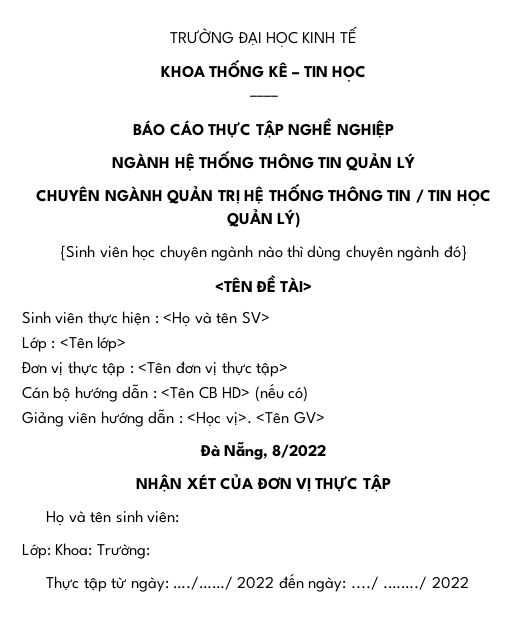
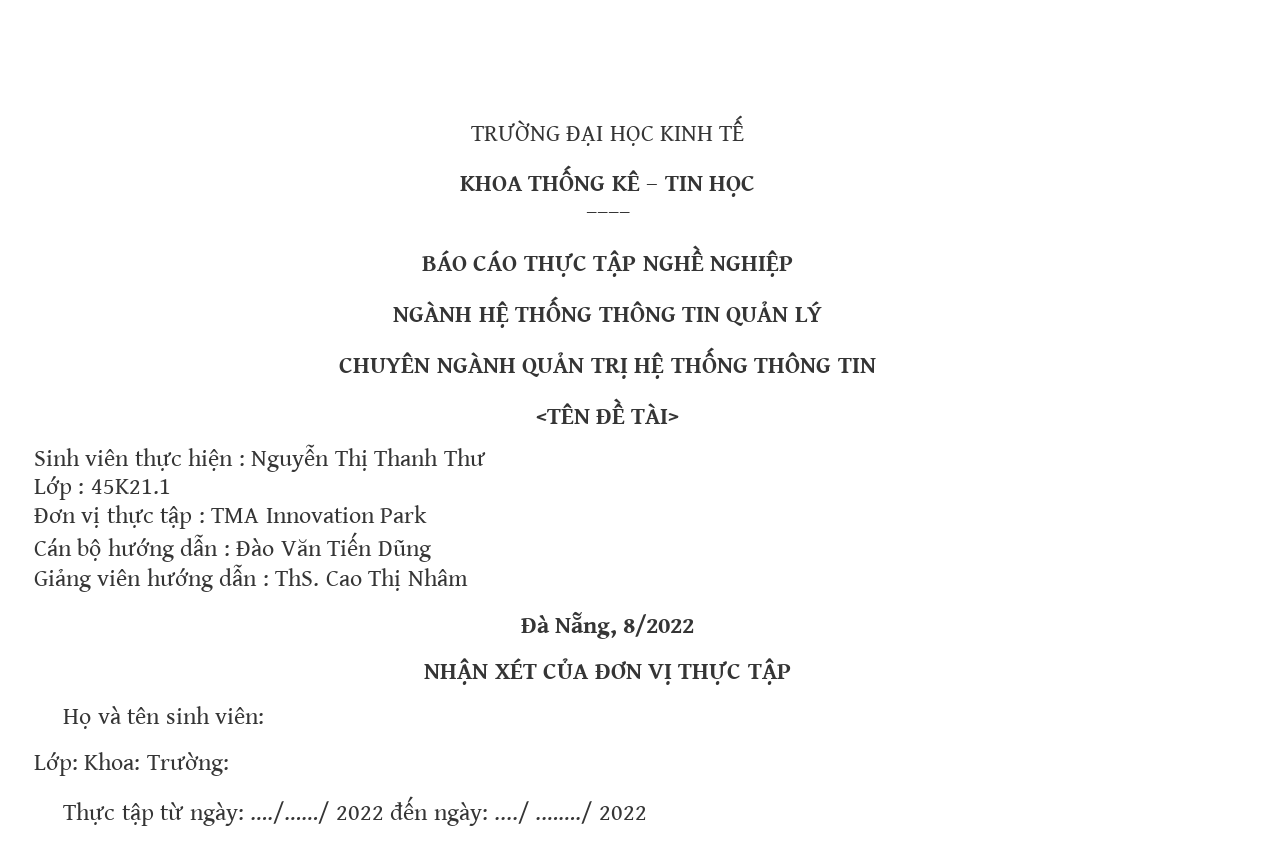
[415,189,491,206] [226,209,301,228] [60,245,467,261] / TIN HỌC QUẢN LÝ) // {Sinh viên học chuyên ngành nào thì dùng chuyên ngành đó} -> (876, 365) none
[163,311,270,327] <Họ và tên SV> -> [251,444,486,472] Nguyễn Thị Thanh Thư
[59,336,127,352] <Tên lớp> -> [90,479,171,494] 45K21.1
[138,361,289,377] <Tên đơn vị thực tập> -> [211,505,428,523] TMA Innovation Park
[161,383,309,402] <Tên CB HD> (nếu có) -> [236,532,431,562] Đào Văn Tiến Dũng
[187,411,325,427] <Học vị>. <Tên GV> -> [275,568,468,591] ThS. Cao Thị Nhâm

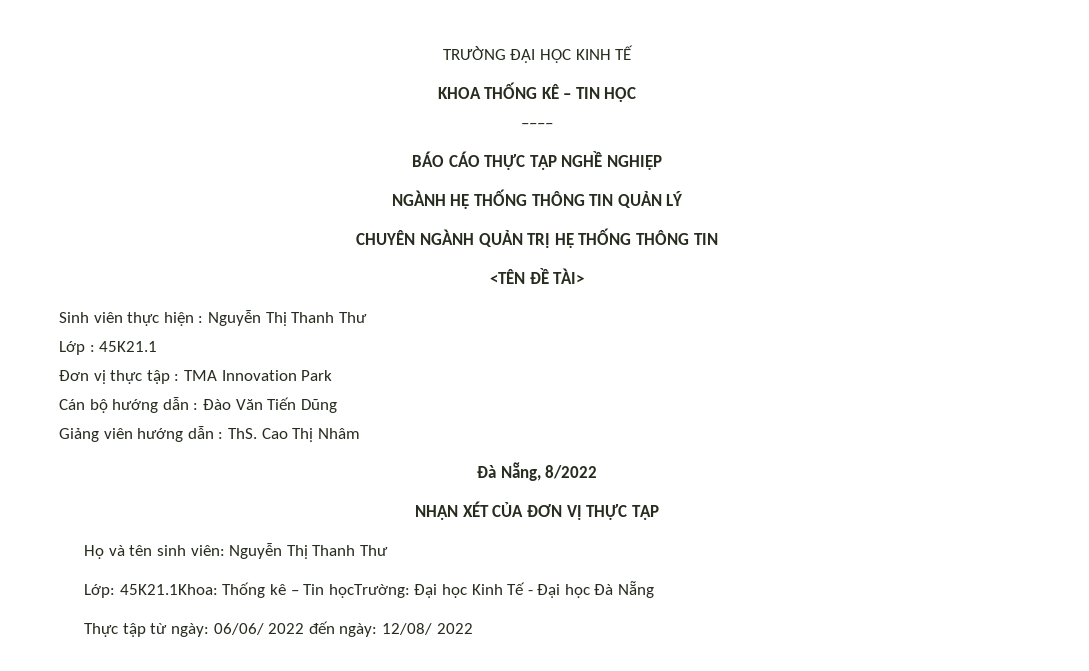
[34,752,229,776] // Lớp: Khoa: Trường: -> [229,543,388,559] [84,581,655,598] Nguyễn Thị Thanh Thư // Lớp: 45K21.1Khoa: Thống kê – Tin họcTrường: Đại học Kinh Tế - Đại học Đà Nẵng
[250,801,330,824] …./……/ -> [213,623,264,635] 06/06/
[493,801,593,824] ..../ .……./ -> [381,623,432,635] 12/08/

